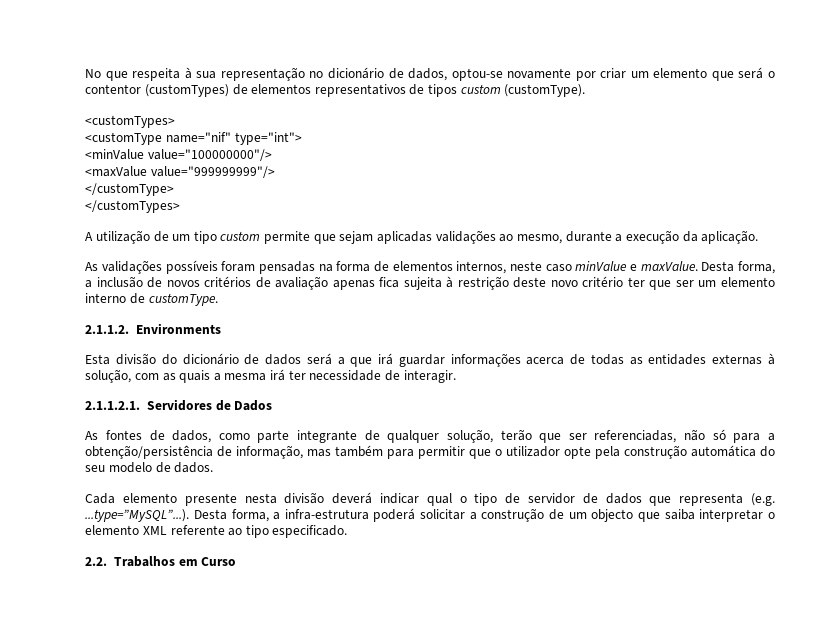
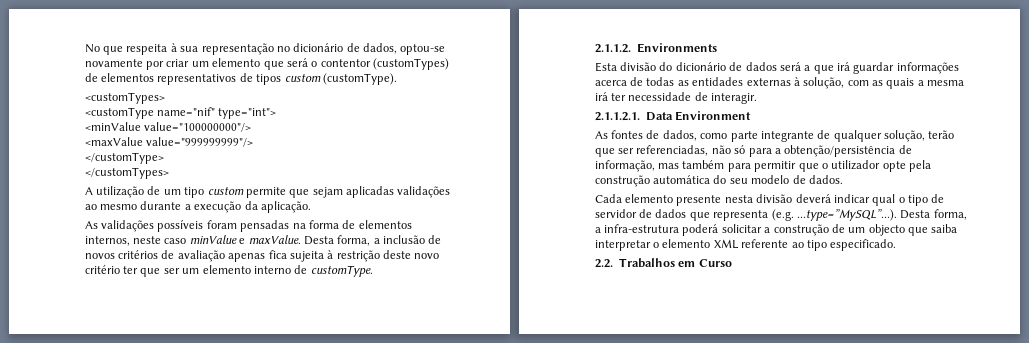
[516,234,562,244] mesmo, -> [100,204,138,210] mesmo
[146,399,273,411] Servidores de Dados -> [645,111,752,121] Data Environment

